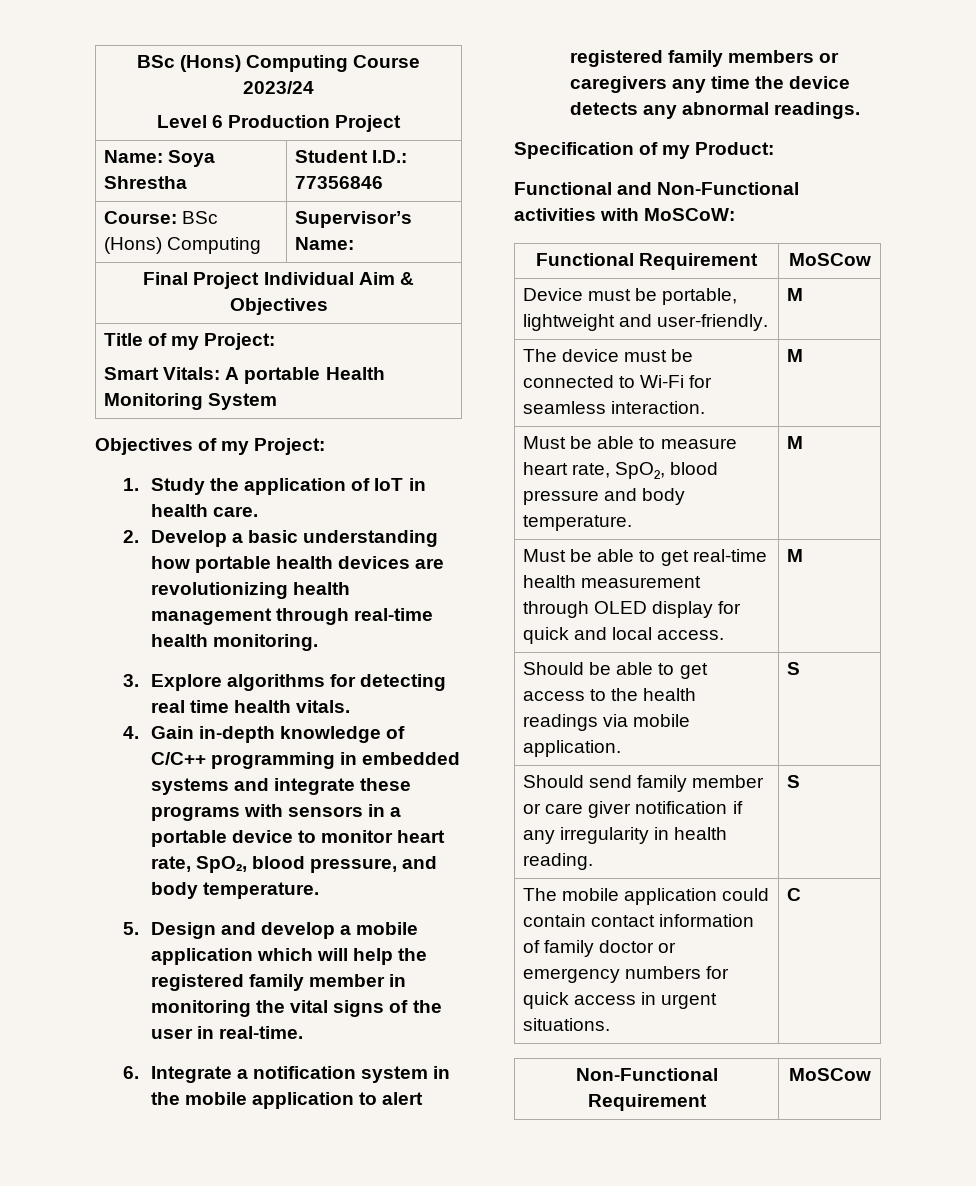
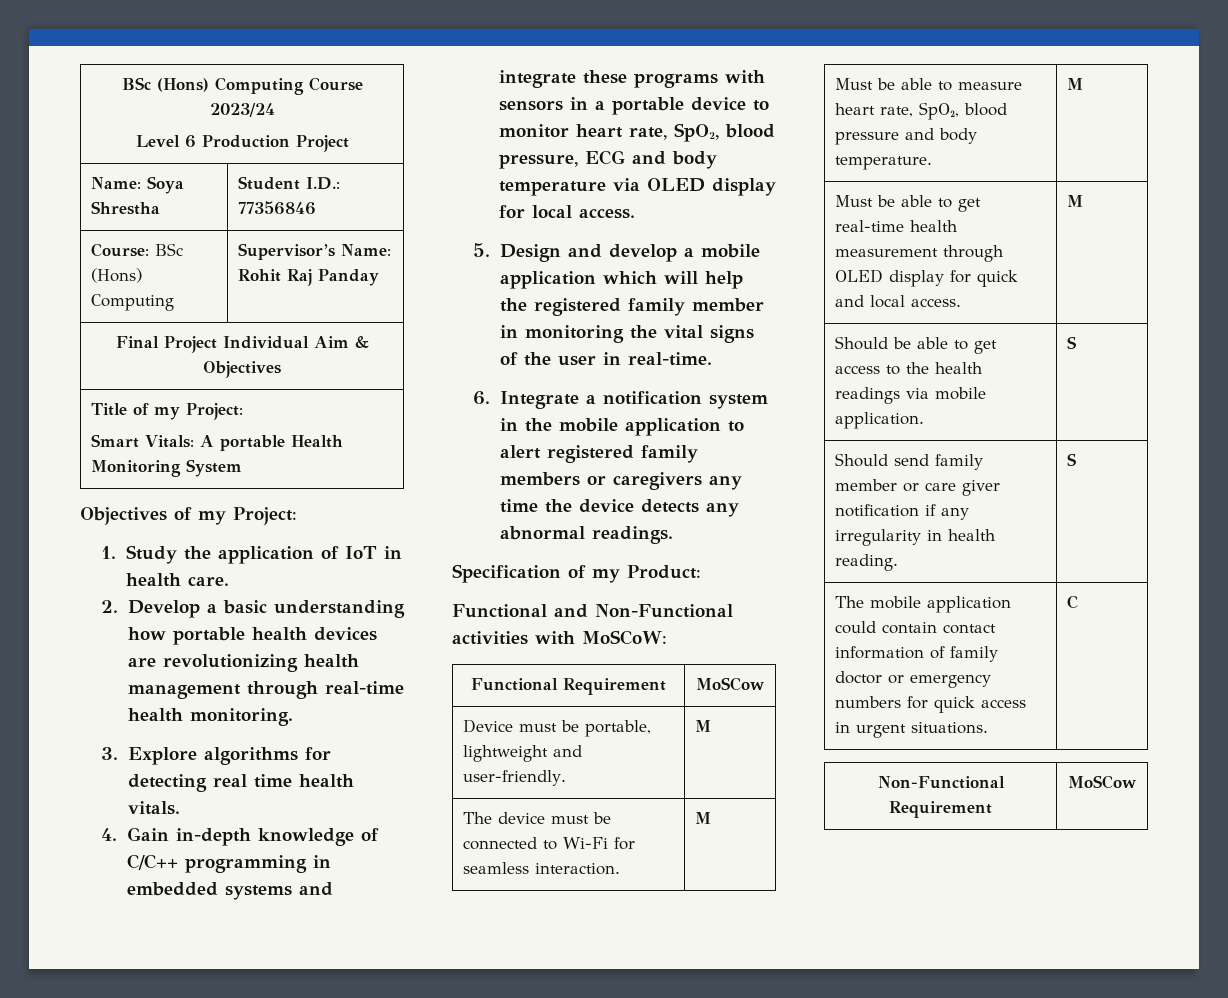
(355, 243) none -> [237,269,379,286] Rohit Raj Panday
[402,856,438,869] [150,882,320,899] and body temperature. -> [584,150,717,169] [498,178,776,196] [498,205,635,219] ECG and body temperature via OLED display for local access.

